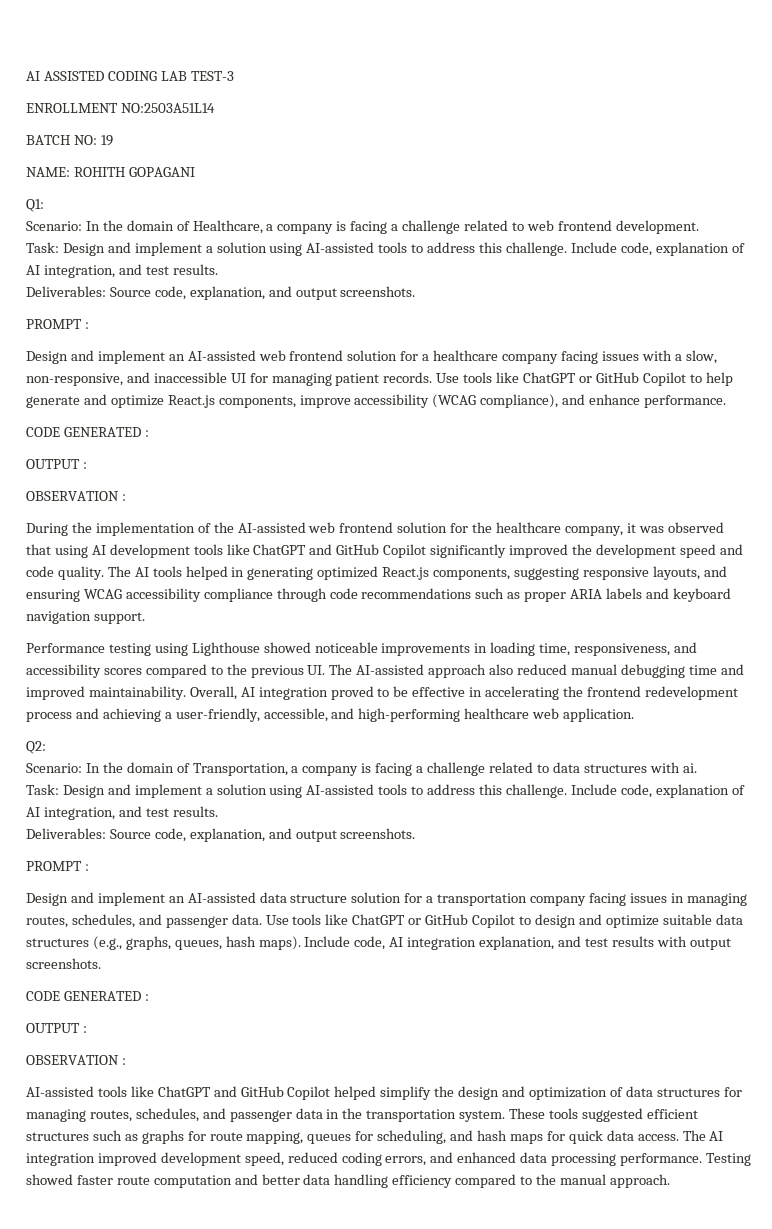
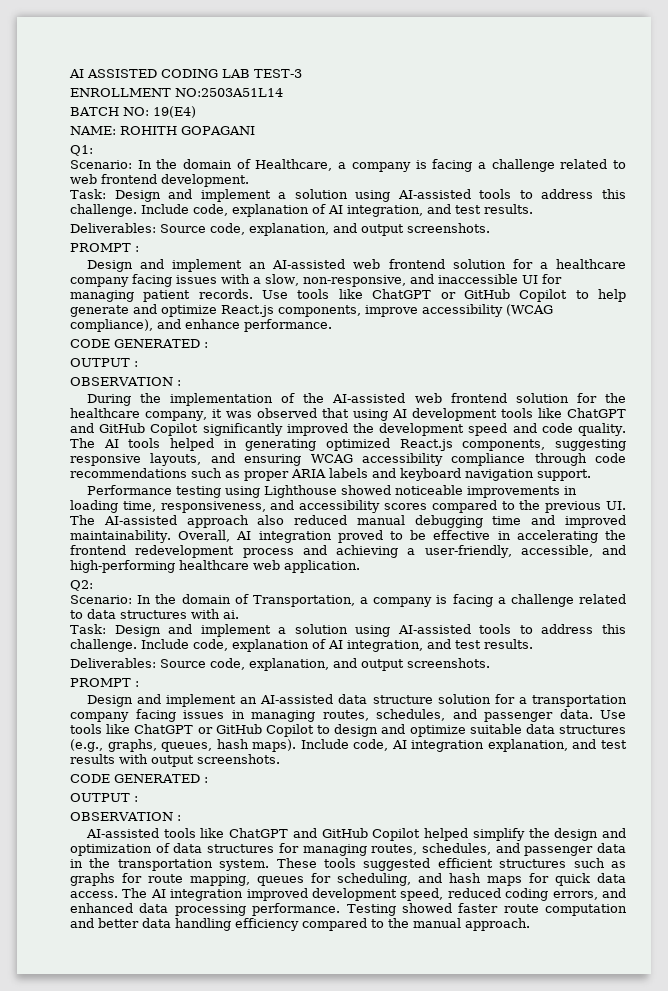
[100,135,113,146] 19 -> [153,106,196,118] 19(E4)

